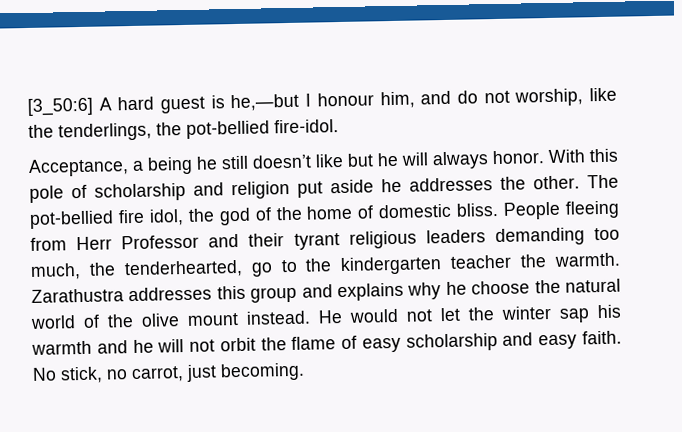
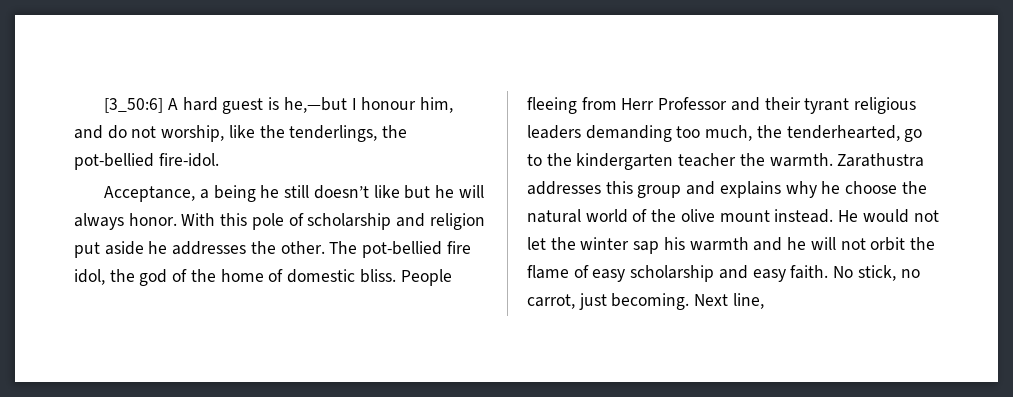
(305, 372) none -> [694,293,764,309] Next line,

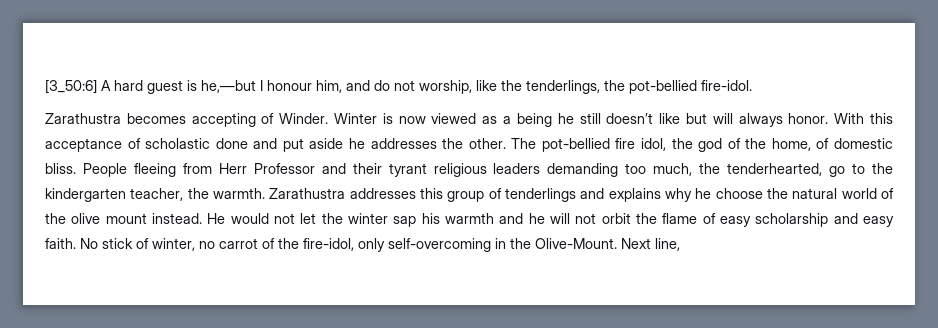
[104,186,196,202] Acceptance, -> [45,113,498,127] Zarathustra becomes accepting of Winder. Winter is now viewed as
[435,185,455,198] he -> (707, 118) none
[251,213,485,230] pole of scholarship and religion -> [45,138,278,152] acceptance of scholastic done and
[220,269,264,282] home -> [771,138,811,151] home,
[678,153,737,167] teacher -> [130,188,184,201] teacher,
(682, 191) none -> [488,188,576,202] of tenderlings
[857,265,920,281] [527,293,690,310] stick, no carrot, just becoming. -> [102,238,617,252] stick of winter, no carrot of the fire-idol, only self-overcoming in the Olive-Mount.

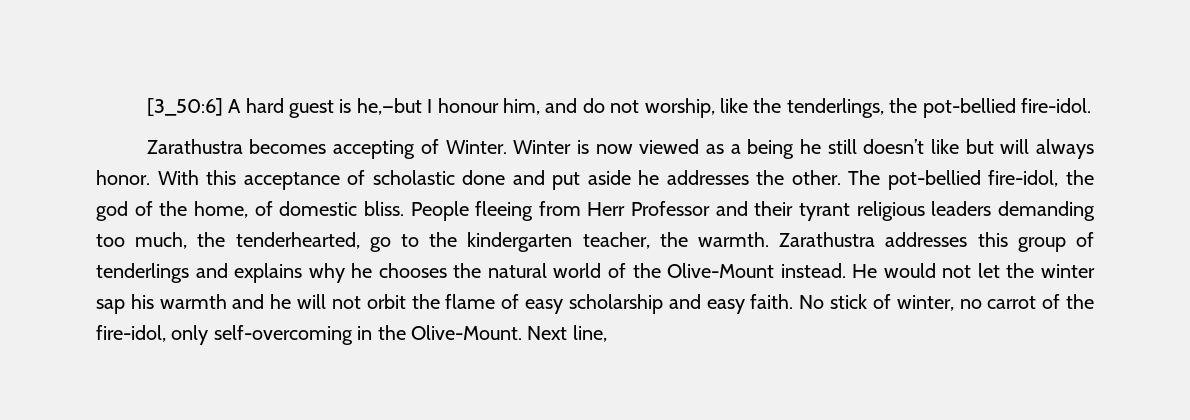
[279,113,329,124] Winder. -> [445,140,507,154] Winter.
[615,138,666,151] fire idol, -> [988,170,1059,187] fire-idol,
[715,188,763,199] choose -> [378,263,447,278] chooses
[71,213,147,224] olive mount -> [667,263,775,278] Olive-Mount

